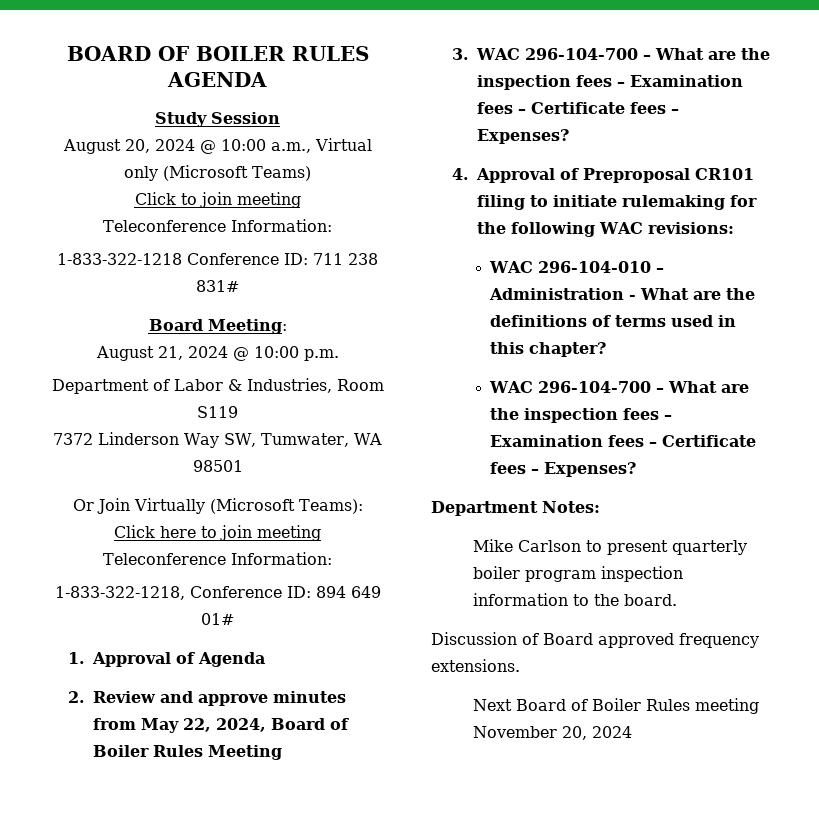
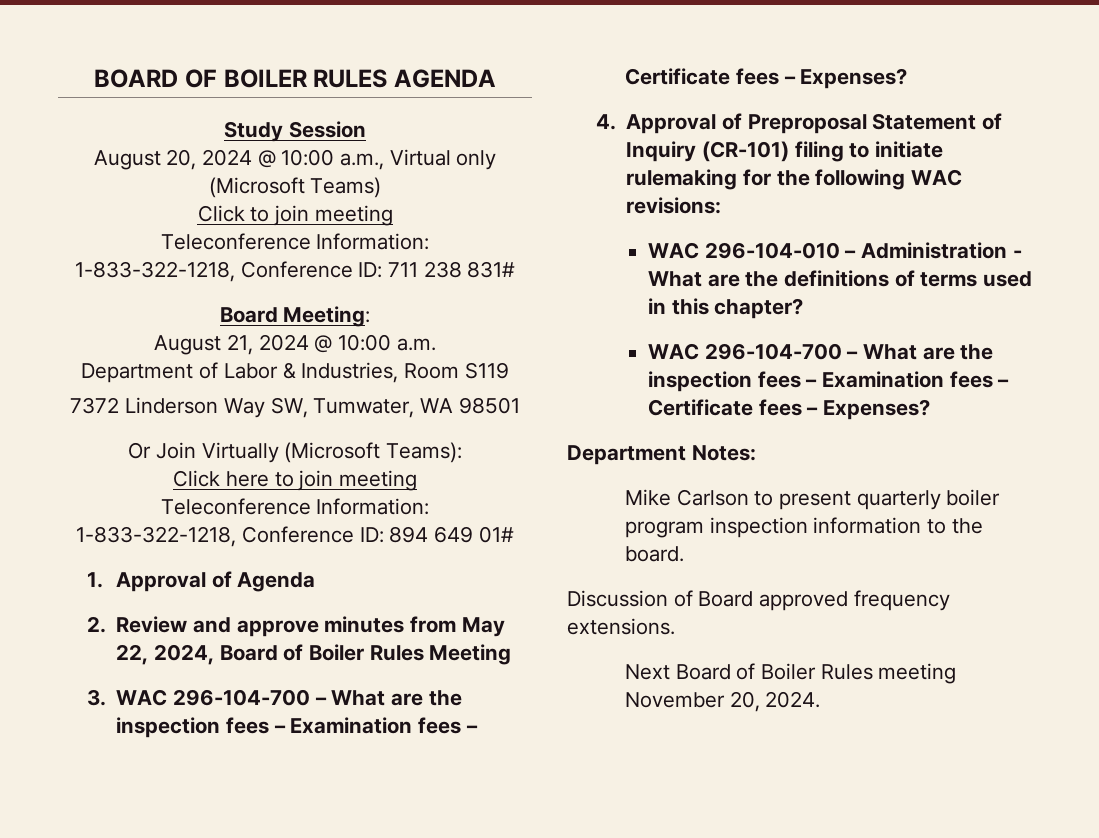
[57,253,182,265] 1-833-322-1218 -> [74,261,235,282] 1-833-322-1218,
[303,349,339,361] p.m. -> [396,338,436,351] a.m.
[694,168,754,180] CR101 -> [872,113,1003,130] [626,141,790,162] Statement of Inquiry (CR-101)
[591,726,632,738] 2024 -> [765,691,821,708] 2024.

